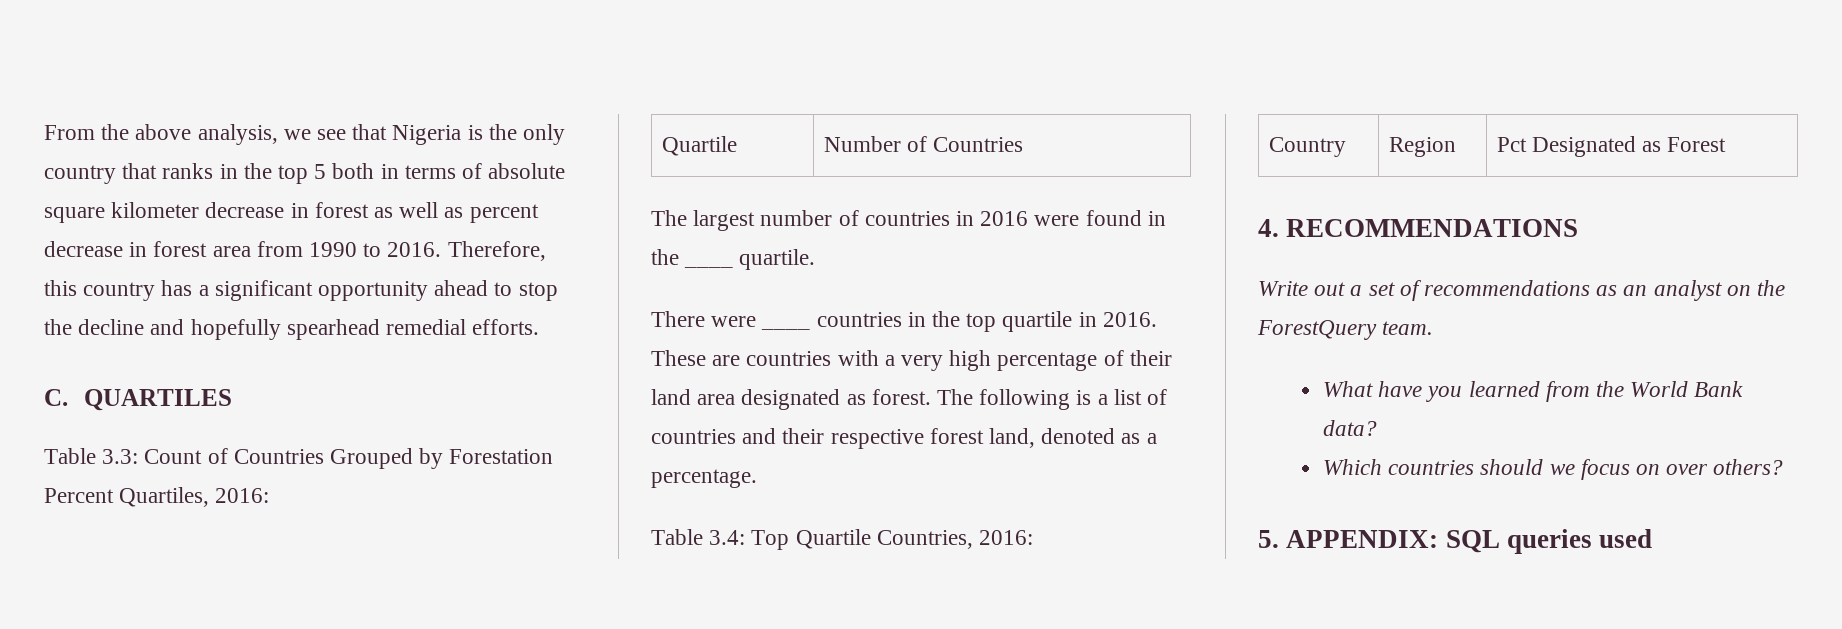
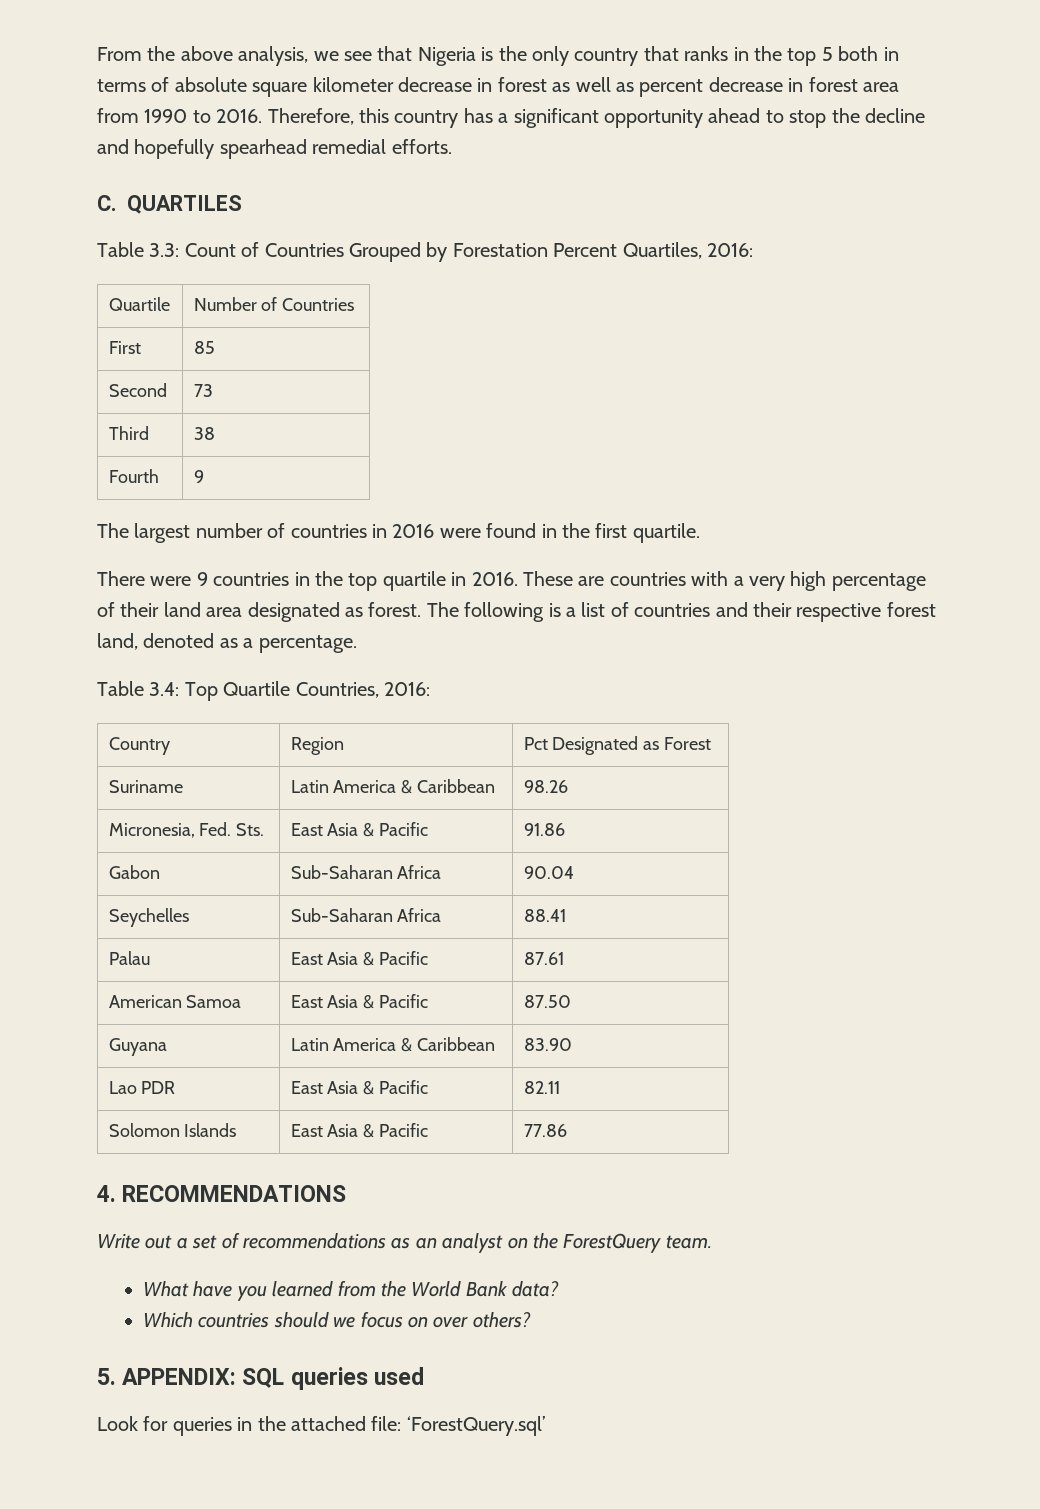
(1024, 144) none -> [108,341,141,354] [193,341,215,354] [108,383,167,397] [193,384,213,397] [108,426,149,440] [193,427,215,440] [108,469,159,483] [193,470,204,483] // First | 85 // Second | 73 // Third | 38 // Fourth | 9
[684,265,734,268] ____ -> [595,523,628,538] first
[761,327,811,330] ____ -> [196,572,208,586] 9
(1727, 144) none -> [108,780,183,793] [290,779,496,794] [523,780,568,793] [108,822,265,838] [290,822,429,837] [523,823,565,836] [108,865,160,879] [290,865,442,879] [523,866,574,879] [108,908,189,927] [290,908,442,922] [523,909,566,922] [108,951,150,965] [290,951,429,966] [523,952,564,965] [108,995,242,1008] [290,994,429,1009] [523,995,571,1008] [108,1038,167,1056] [290,1037,496,1052] [523,1038,572,1051] [108,1081,176,1094] [290,1080,429,1095] [523,1081,560,1094] [108,1123,237,1137] [290,1123,429,1138] [523,1124,567,1137] // Suriname | Latin America & Caribbean | 98.26 // Micronesia, Fed. Sts. | East Asia & Pacific | 91.86 // Gabon | Sub-Saharan Africa | 90.04 // Seychelles | Sub-Saharan Africa | 88.41 // Palau | East Asia & Pacific | 87.61 // American Samoa | East Asia & Pacific | 87.50 // Guyana | Latin America & Caribbean | 83.90 // Lao PDR | East Asia & Pacific | 82.11 // Solomon Islands | East Asia & Pacific | 77.86
(1653, 538) none -> [97,1416,545,1436] // Look for queries in the attached file: ‘ForestQuery.sql’

